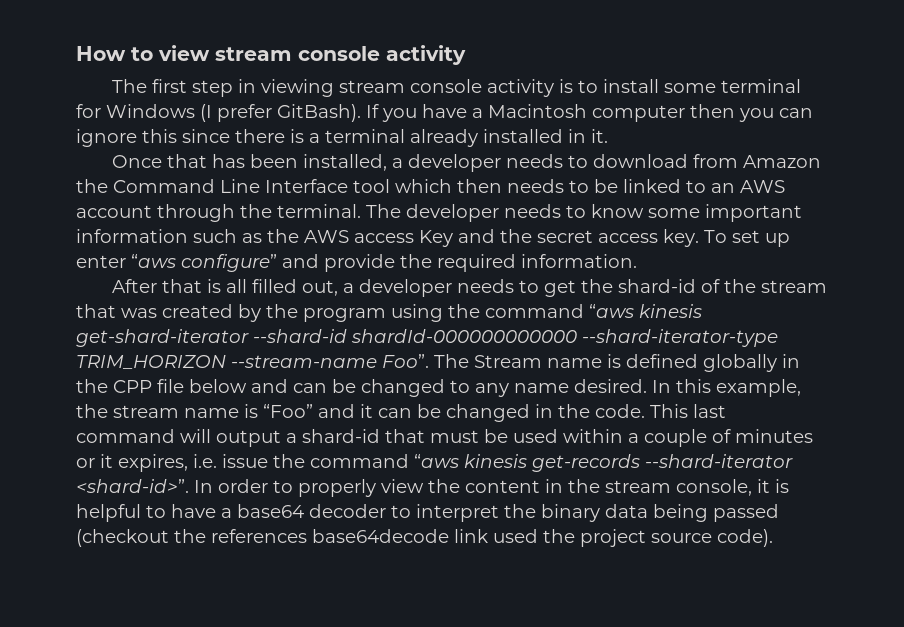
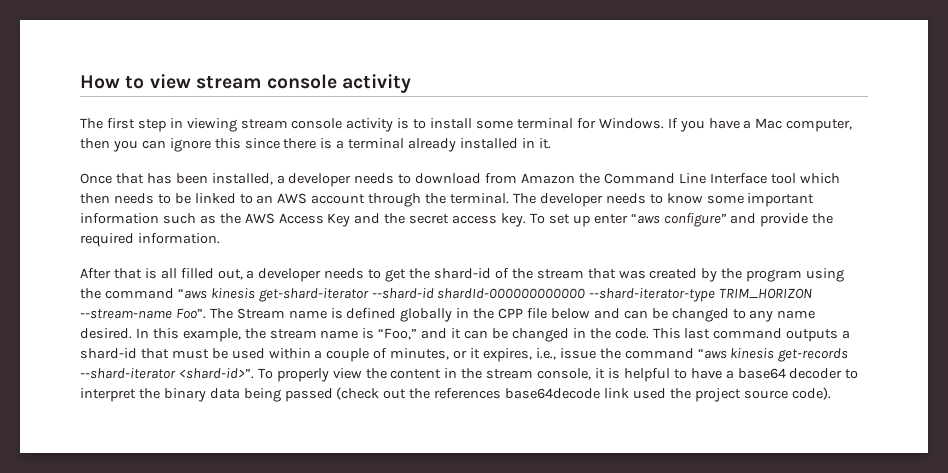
[106,104,361,122] Windows (I prefer GitBash). -> [598,118,664,129] Windows.
[488,104,685,122] Macintosh computer -> [755,118,853,132] Mac computer,
[354,233,414,243] access -> [278,213,324,224] Access
[263,404,313,418] “Foo” -> [378,328,418,340] “Foo,”
[180,429,281,447] will output -> [786,329,839,342] outputs
[735,429,813,443] minutes -> [390,348,450,360] minutes,
[193,454,217,468] i.e. -> [535,348,556,360] i.e.,
[194,479,293,493] In order to -> [257,368,273,379] To
[76,529,169,547] (checkout -> [336,387,407,400] (check out

